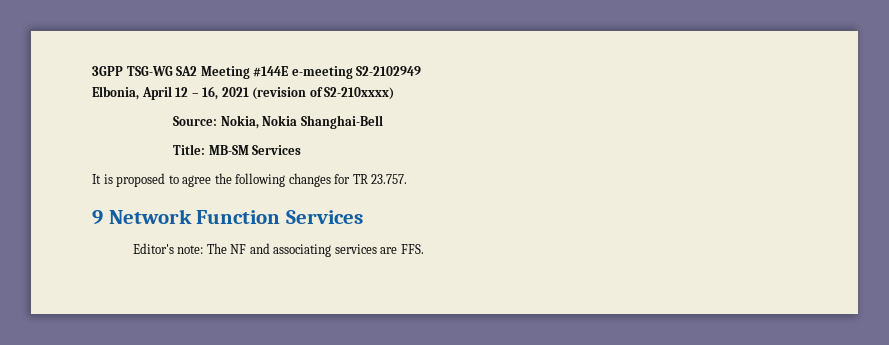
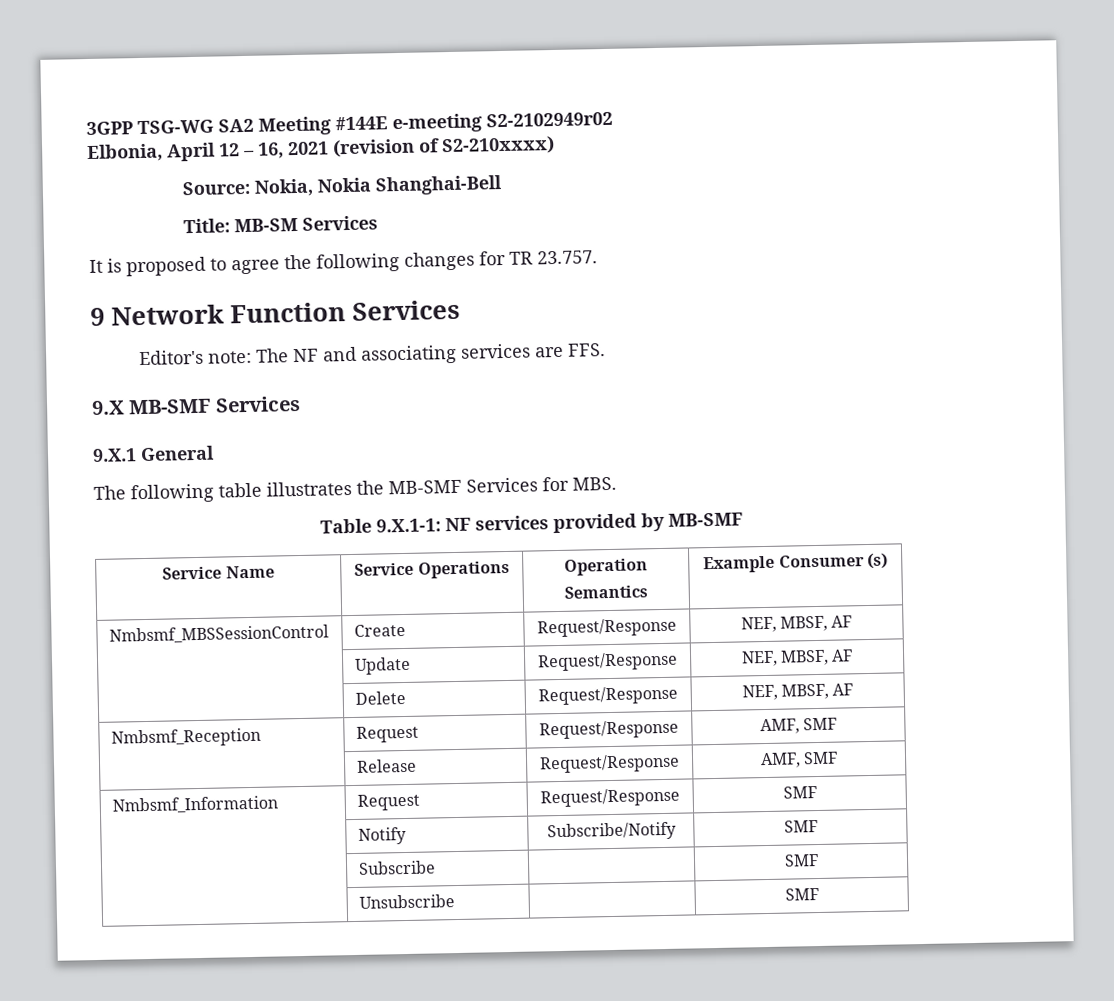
[356,66,422,76] S2-2102949 -> [486,111,613,128] S2-2102949r02
(424, 249) none -> [91,395,301,415] [92,445,215,462] [93,476,617,504] [319,512,743,534] [162,565,275,580] [354,560,510,579] [564,558,648,576] [564,585,648,599] [703,552,888,574] [108,624,329,644] [353,623,406,637] [537,617,677,638] [740,615,853,633] [354,656,411,675] [537,651,678,672] [740,649,854,667] [354,690,406,705] [538,685,678,706] [741,683,854,701] [110,727,261,748] [355,725,419,743] [539,719,679,740] [759,717,838,735] [355,758,417,773] [539,753,680,774] [759,751,839,769] [111,795,278,814] [356,793,420,811] [540,787,680,808] [782,786,817,799] [357,826,407,845] [546,821,677,842] [783,820,818,833] [357,860,436,875] [783,854,819,867] [358,894,455,909] [784,888,819,901] // 9.X MB-SMF Services // 9.X.1 General // The following table illustrates the MB-SMF Services for MBS. // Table 9.X.1-1: NF services provided by MB-SMF // Service Name | Service Operations | Operation // Semantics | Example Consumer (s) // Nmbsmf_MBSSessionControl | Create | Request/Response | NEF, MBSF, AF // | Update | Request/Response | NEF, MBSF, AF // | Delete | Request/Response | NEF, MBSF, AF // Nmbsmf_Reception | Request | Request/Response | AMF, SMF // | Release | Request/Response | AMF, SMF // Nmbsmf_Information | Request | Request/Response | SMF // | Notify | Subscribe/Notify | SMF // | Subscribe | | SMF // | Unsubscribe | | SMF

